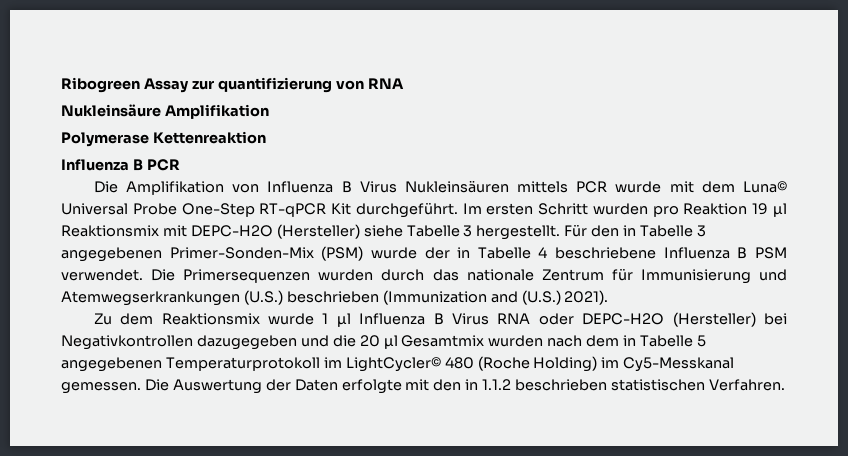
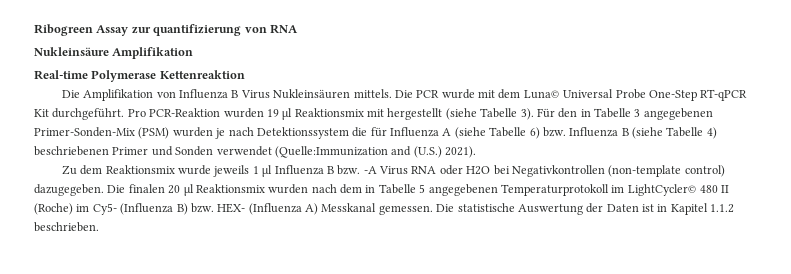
(269, 111) none -> [34,70,88,80] Real-time
[61,159,180,171] // Influenza B PCR -> (245, 74) none
[517,181,569,193] mittels -> [353,89,413,98] mittels. Die
[462,203,787,217] [61,224,561,240] Im ersten Schritt wurden pro Reaktion 19 µl Reaktionsmix mit DEPC-H2O (Hersteller) siehe Tabelle 3 hergestellt. -> [127,108,534,120] Pro PCR-Reaktion wurden 19 µl Reaktionsmix mit hergestellt (siehe Tabelle 3).
[370,247,787,259] [61,268,788,284] [61,290,487,306] wurde der in Tabelle 4 beschriebene Influenza B PSM verwendet. Die Primersequenzen wurden durch das nationale Zentrum für Immunisierung und Atemwegserkrankungen (U.S.) beschrieben (Immunization -> [172,127,717,139] [34,146,388,158] wurden je nach Detektionssystem die für Influenza A (siehe Tabelle 6) bzw. Influenza B (siehe Tabelle 4) beschriebenen Primer und Sonden verwendet (Quelle:Immunization
(315, 319) none -> [213,165,250,177] jeweils
(444, 319) none -> [337,165,377,175] bzw. -A
[582,312,787,327] [61,335,356,350] DEPC-H2O (Hersteller) bei Negativkontrollen dazugegeben und die -> [466,165,725,177] [34,184,165,196] H2O bei Negativkontrollen (non-template control) dazugegeben. Die finalen
[401,335,485,347] Gesamtmix -> [195,184,265,193] Reaktionsmix
[477,356,735,372] (Roche Holding) im Cy5-Messkanal -> [721,185,730,193] [34,203,377,215] II (Roche) im Cy5- (Influenza B) bzw. HEX- (Influenza A) Messkanal
(169, 385) none -> [457,203,515,212] statistische
[341,379,785,394] erfolgte mit den in 1.1.2 beschrieben statistischen Verfahren. -> [642,203,735,215] [34,222,99,232] ist in Kapitel 1.1.2 beschrieben.

